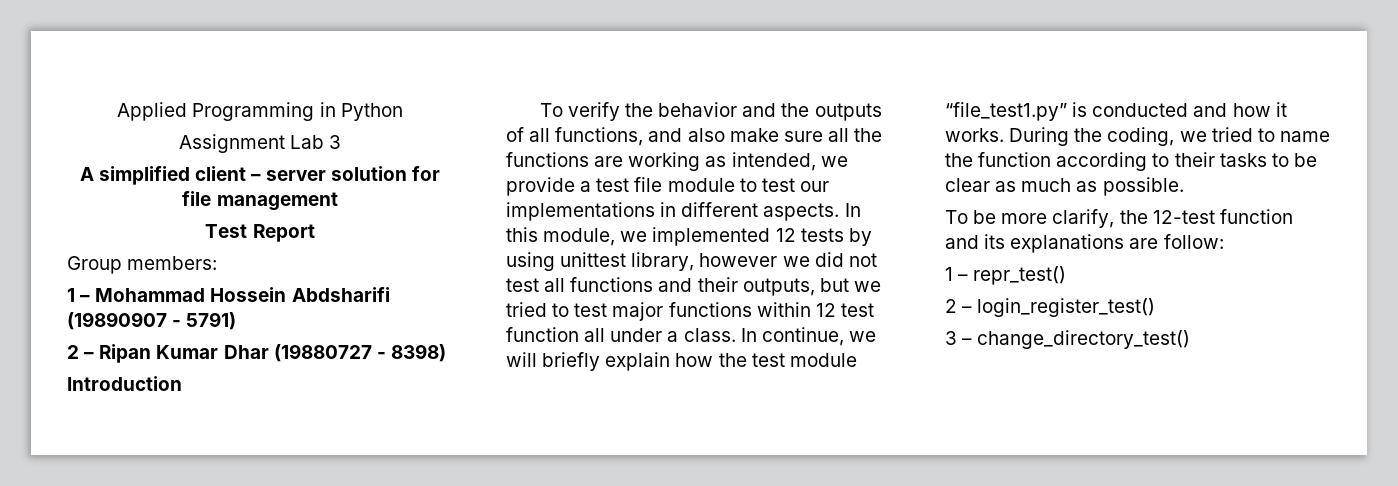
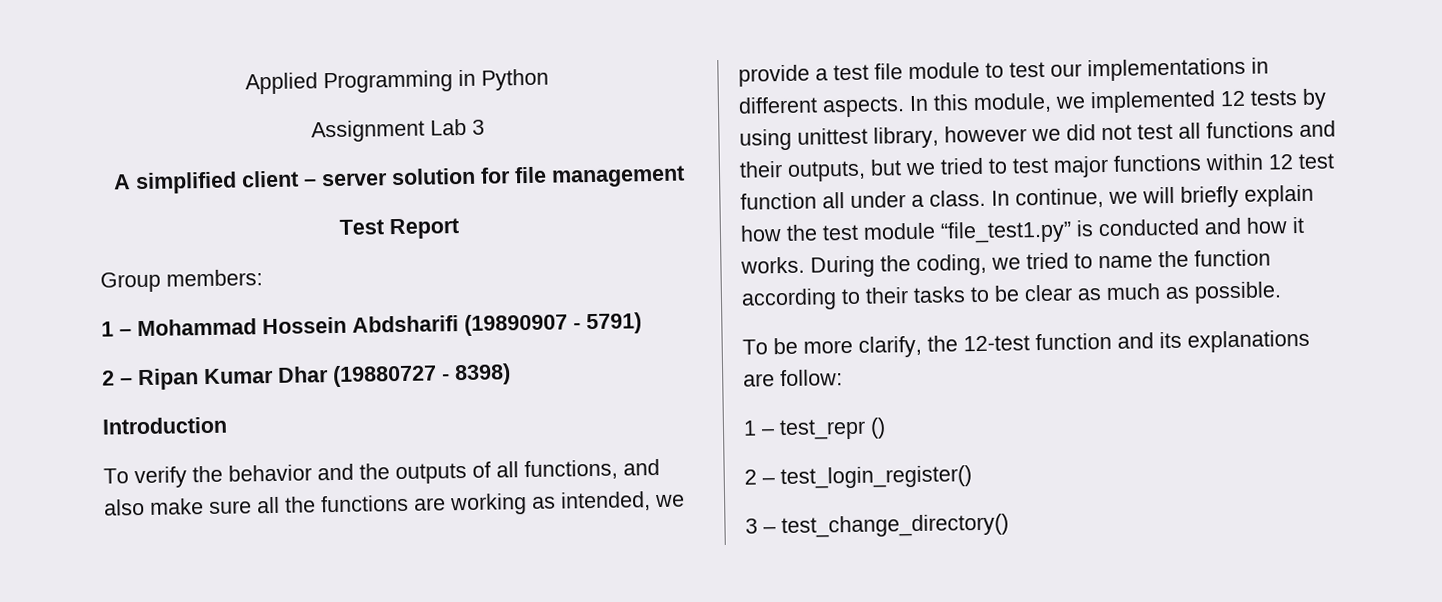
[973,266,1067,285] [945,298,1156,317] repr_test() // 2 – login_register_test() -> [779,417,886,441] [744,465,972,490] test_repr () // 2 – test_login_register()
[977,330,1191,349] change_directory_test() -> [781,513,1009,539] test_change_directory()

